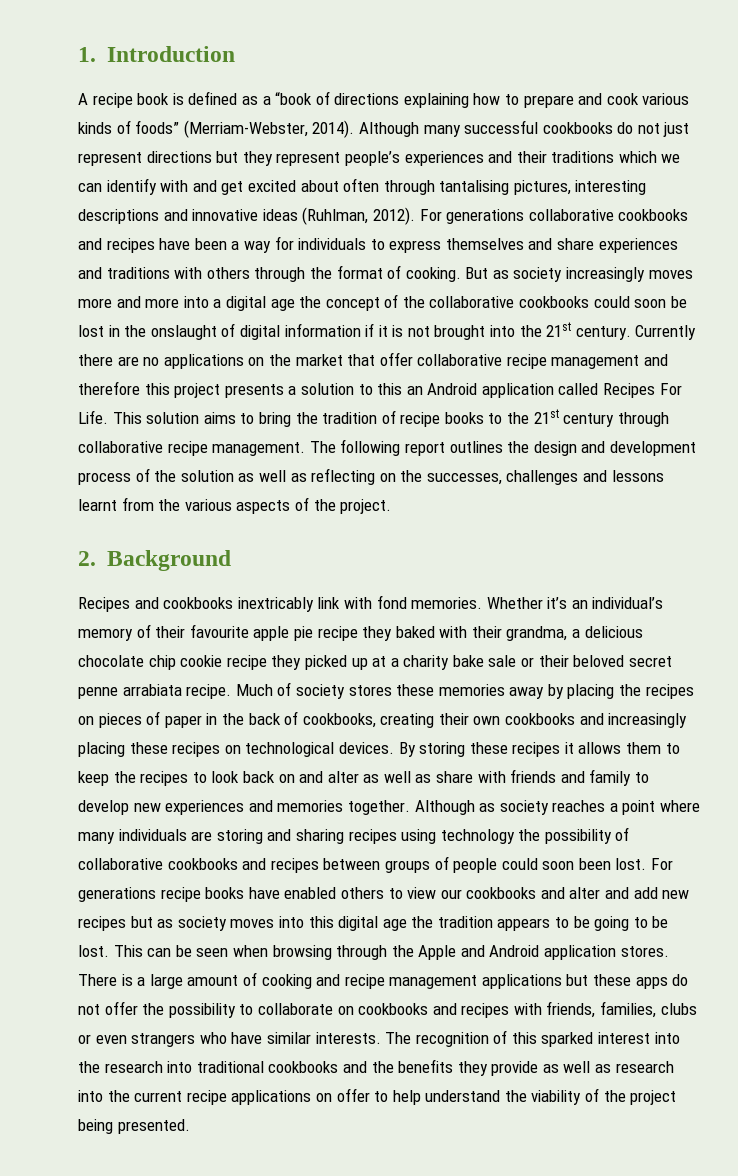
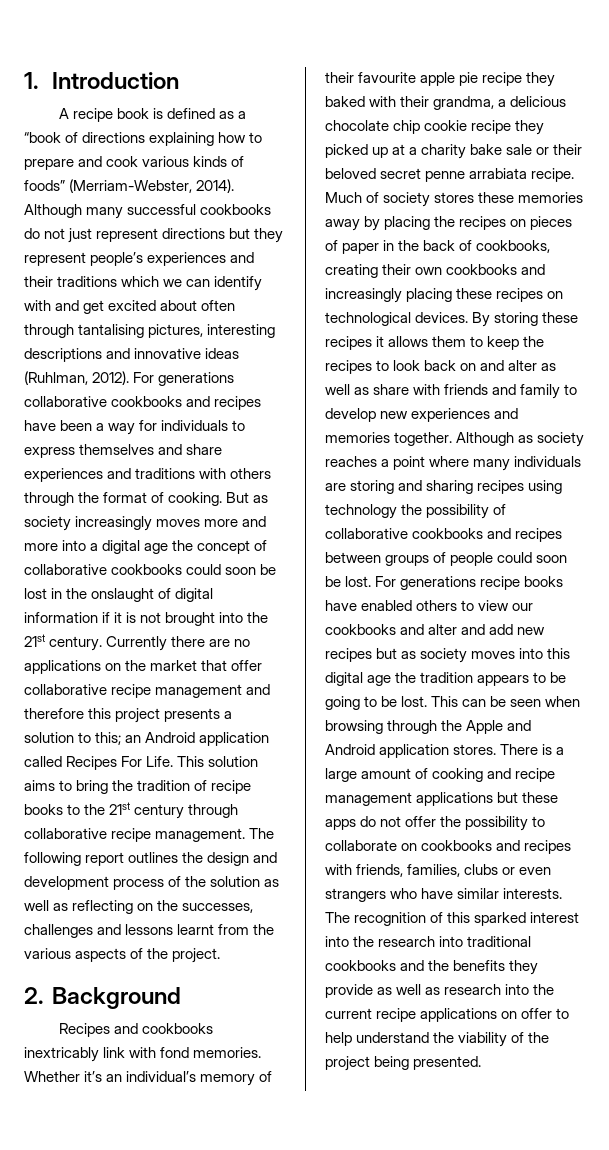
[402,296,425,308] the -> (268, 545) none
[377,383,403,395] this -> [95,732,122,745] this;
[578,858,611,870] been -> [325,576,341,587] be

